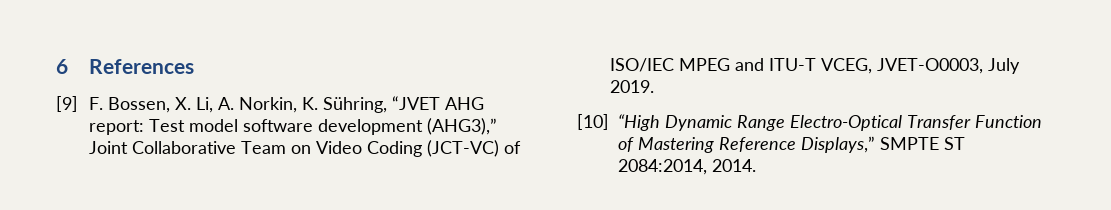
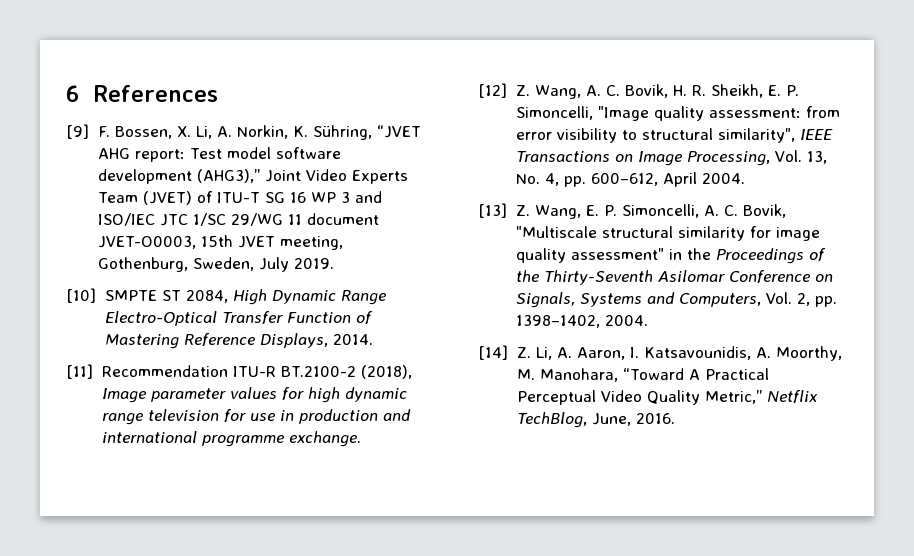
[132,140,522,157] [610,58,984,74] Collaborative Team on Video Coding (JCT-VC) of ISO/IEC MPEG and ITU-T VCEG, JVET-O0003, -> [305,169,408,184] [97,191,383,205] [97,213,379,226] [97,235,344,250] [97,257,254,272] Video Experts Team (JVET) of ITU-T SG 16 WP 3 and ISO/IEC JTC 1/SC 29/WG 11 document JVET-O0003, 15th JVET meeting, Gothenburg, Sweden,
[618,114,660,131] “High -> [104,289,267,305] SMPTE ST 2084, High
[801,136,965,153] [618,159,756,175] Displays,” SMPTE ST 2084:2014, 2014. -> [259,333,373,348] [66,364,413,379] [101,387,407,403] [101,409,411,425] [101,431,361,447] [478,83,800,99] [515,106,840,121] [515,128,833,143] [515,150,828,166] [515,172,745,187] [478,203,787,219] [515,226,820,241] [515,248,826,264] [515,270,833,285] [515,292,838,308] [515,315,648,328] [478,345,842,361] [516,368,770,382] [516,390,818,405] [516,412,676,428] Displays, 2014. // [11] Recommendation ITU-R BT.2100-2 (2018), Image parameter values for high dynamic range television for use in production and international programme exchange. // [12] Z. Wang, A. C. Bovik, H. R. Sheikh, E. P. Simoncelli, "Image quality assessment: from error visibility to structural similarity", IEEE Transactions on Image Processing, Vol. 13, No. 4, pp. 600–612, April 2004. // [13] Z. Wang, E. P. Simoncelli, A. C. Bovik, "Multiscale structural similarity for image quality assessment" in the Proceedings of the Thirty-Seventh Asilomar Conference on Signals, Systems and Computers, Vol. 2, pp. 1398–1402, 2004. // [14] Z. Li, A. Aaron, I. Katsavounidis, A. Moorthy, M. Manohara, “Toward A Practical Perceptual Video Quality Metric,” Netflix TechBlog, June, 2016.

